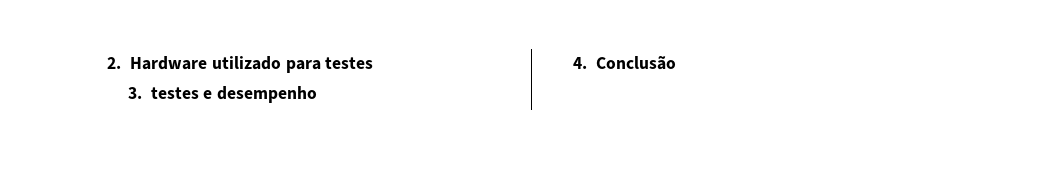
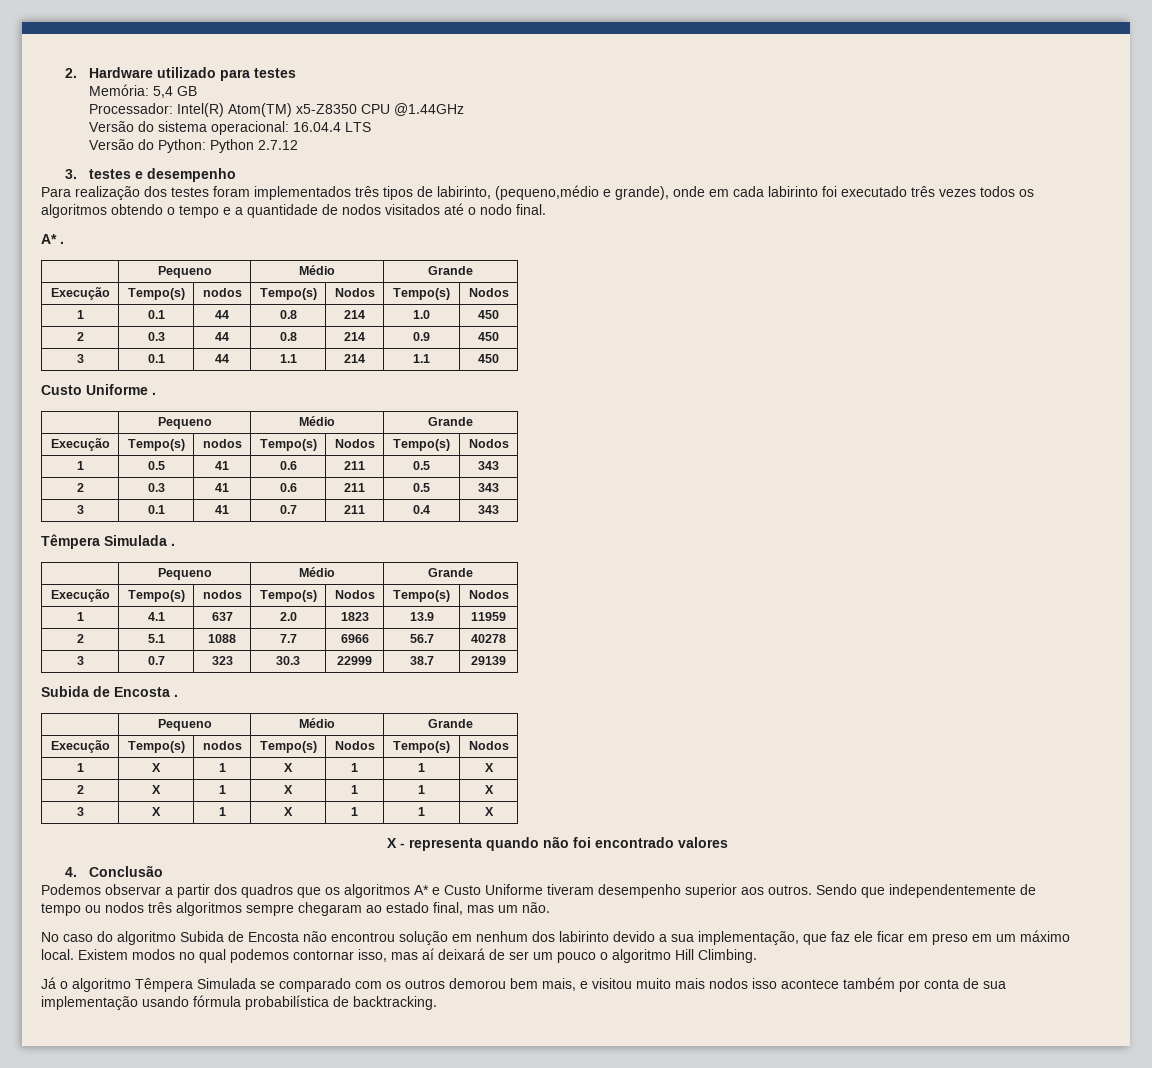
[127,86,318,103] [573,56,677,70] 3. testes e desempenho // 4. Conclusão -> [89,84,198,98] [89,103,465,117] [89,121,372,135] [89,139,299,153] [65,168,237,182] [41,185,1034,200] [41,203,546,218] [41,234,64,244] [157,266,212,278] [299,265,335,275] [428,266,474,275] [50,287,110,300] [127,288,185,300] [202,288,242,297] [259,288,317,300] [334,288,375,297] [393,288,451,300] [468,288,509,297] [76,310,84,319] [147,310,165,319] [215,310,229,319] [279,310,297,319] [344,310,366,319] [413,310,431,319] [478,310,500,319] [76,332,84,341] [147,332,165,341] [215,332,229,341] [279,332,297,341] [344,332,366,341] [413,332,431,341] [478,332,500,341] [76,354,84,363] [147,354,165,363] [215,354,229,363] [279,354,297,363] [344,354,366,363] [413,354,431,363] [478,354,500,363] [41,384,156,395] [157,417,212,429] [299,416,335,426] [428,417,474,426] [50,438,110,451] [127,439,185,451] [202,439,242,448] [259,439,317,451] [334,439,375,448] [393,439,451,451] [468,439,509,448] [76,461,84,470] [147,461,165,470] [215,461,229,470] [279,461,297,470] [344,461,366,470] [413,461,431,470] [478,461,500,470] [76,483,84,492] [147,483,165,492] [215,483,229,492] [279,483,297,492] [344,483,366,492] [413,483,431,492] [478,483,500,492] [76,505,84,514] [147,505,165,514] [215,505,229,514] [279,505,297,514] [344,505,366,514] [413,505,431,514] [478,505,500,514] [41,534,175,549] [157,568,212,580] [299,567,335,577] [428,568,474,577] [50,589,110,602] [127,590,185,602] [202,590,242,599] [259,590,317,602] [334,590,375,599] [393,590,451,602] [468,590,509,599] [76,612,84,621] [147,612,165,621] [211,612,233,621] [279,612,297,621] [340,612,369,621] [409,612,434,621] [471,612,507,621] [76,634,84,643] [147,634,165,643] [208,634,236,643] [279,634,297,643] [340,634,369,643] [409,634,434,643] [471,634,507,643] [76,656,84,665] [147,656,165,665] [211,656,233,665] [276,656,300,665] [337,656,373,665] [409,656,434,665] [471,656,507,665] [41,686,178,697] [157,719,212,731] [299,718,335,728] [428,719,474,728] [50,740,110,753] [127,741,185,753] [202,741,242,750] [259,741,317,753] [334,741,375,750] [393,741,451,753] [468,741,509,750] [76,763,84,772] [152,763,161,772] [218,763,226,772] [284,763,293,772] [351,763,359,772] [418,763,426,772] [484,763,494,772] [76,785,84,794] [152,785,161,794] [218,785,226,794] [284,785,293,794] [351,785,359,794] [418,785,426,794] [484,785,494,794] [76,807,84,816] [152,807,161,816] [218,807,226,816] [284,807,293,816] [351,807,359,816] [418,807,426,816] [484,807,494,816] [387,836,728,851] [65,865,164,877] [41,884,1036,898] [41,902,550,916] [41,930,1070,945] [41,948,757,963] [41,977,1006,992] [41,995,437,1010] Memória: 5,4 GB // Processador: Intel(R) Atom(TM) x5-Z8350 CPU @1.44GHz // Versão do sistema operacional: 16.04.4 LTS // Versão do Python: Python 2.7.12 // 3. testes e desempenho // Para realização dos testes foram implementados três tipos de labirinto, (pequeno,médio e grande), onde em cada labirinto foi executado três vezes todos os algoritmos obtendo o tempo e a quantidade de nodos visitados até o nodo final. // A* . // | Pequeno | Médio | Grande // Execução | Tempo(s) | nodos | Tempo(s) | Nodos | Tempo(s) | Nodos // 1 | 0.1 | 44 | 0.8 | 214 | 1.0 | 450 // 2 | 0.3 | 44 | 0.8 | 214 | 0.9 | 450 // 3 | 0.1 | 44 | 1.1 | 214 | 1.1 | 450 // Custo Uniforme . // | Pequeno | Médio | Grande // Execução | Tempo(s) | nodos | Tempo(s) | Nodos | Tempo(s) | Nodos // 1 | 0.5 | 41 | 0.6 | 211 | 0.5 | 343 // 2 | 0.3 | 41 | 0.6 | 211 | 0.5 | 343 // 3 | 0.1 | 41 | 0.7 | 211 | 0.4 | 343 // Têmpera Simulada . // | Pequeno | Médio | Grande // Execução | Tempo(s) | nodos | Tempo(s) | Nodos | Tempo(s) | Nodos // 1 | 4.1 | 637 | 2.0 | 1823 | 13.9 | 11959 // 2 | 5.1 | 1088 | 7.7 | 6966 | 56.7 | 40278 // 3 | 0.7 | 323 | 30.3 | 22999 | 38.7 | 29139 // Subida de Encosta . // | Pequeno | Médio | Grande // Execução | Tempo(s) | nodos | Tempo(s) | Nodos | Tempo(s) | Nodos // 1 | X | 1 | X | 1 | 1 | X // 2 | X | 1 | X | 1 | 1 | X // 3 | X | 1 | X | 1 | 1 | X // X - representa quando não foi encontrado valores // 4. Conclusão // Podemos observar a partir dos quadros que os algoritmos A* e Custo Uniforme tiveram desempenho superior aos outros. Sendo que independentemente de tempo ou nodos três algoritmos sempre chegaram ao estado final, mas um não. // No caso do algoritmo Subida de Encosta não encontrou solução em nenhum dos labirinto devido a sua implementação, que faz ele ficar em preso em um máximo local. Existem modos no qual podemos contornar isso, mas aí deixará de ser um pouco o algoritmo Hill Climbing. // Já o algoritmo Têmpera Simulada se comparado com os outros demorou bem mais, e visitou muito mais nodos isso acontece também por conta de sua implementação usando fórmula probabilística de backtracking.

